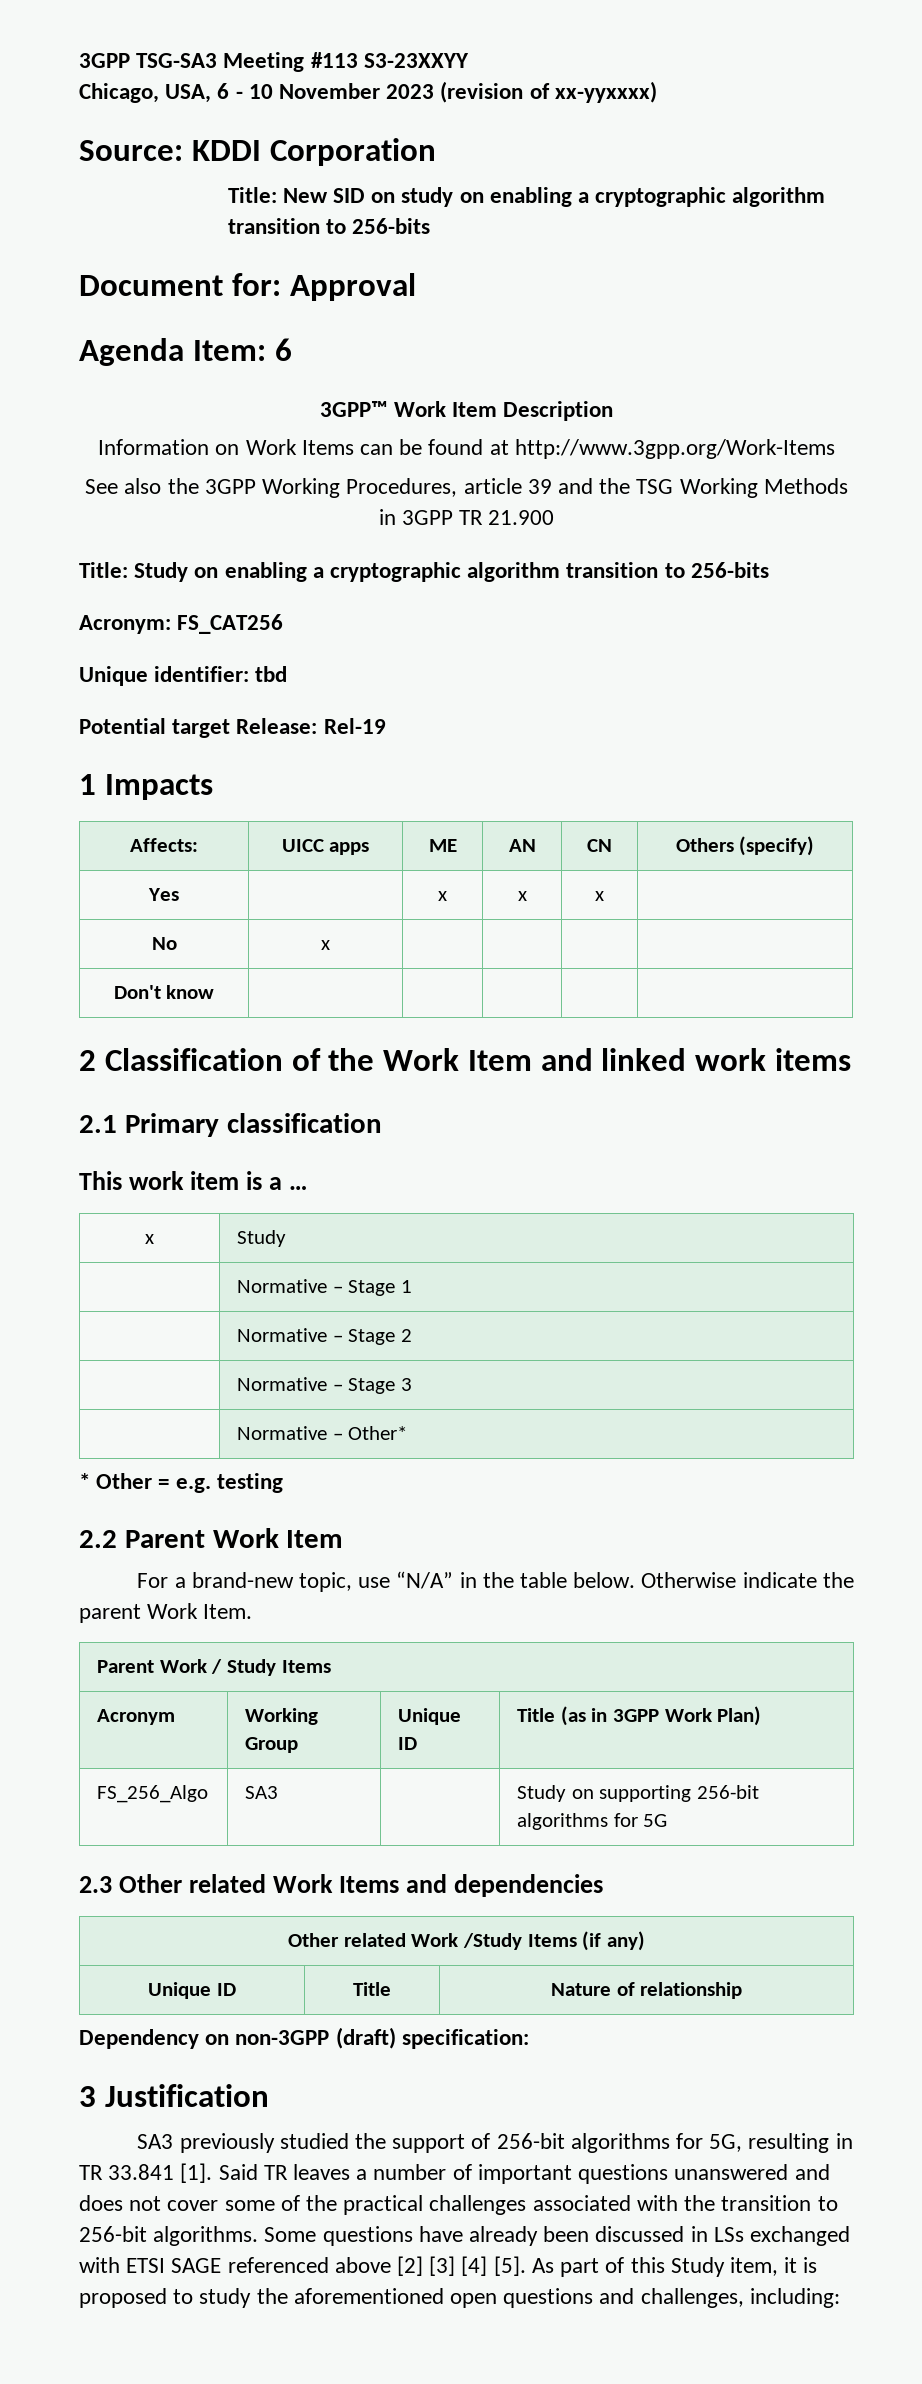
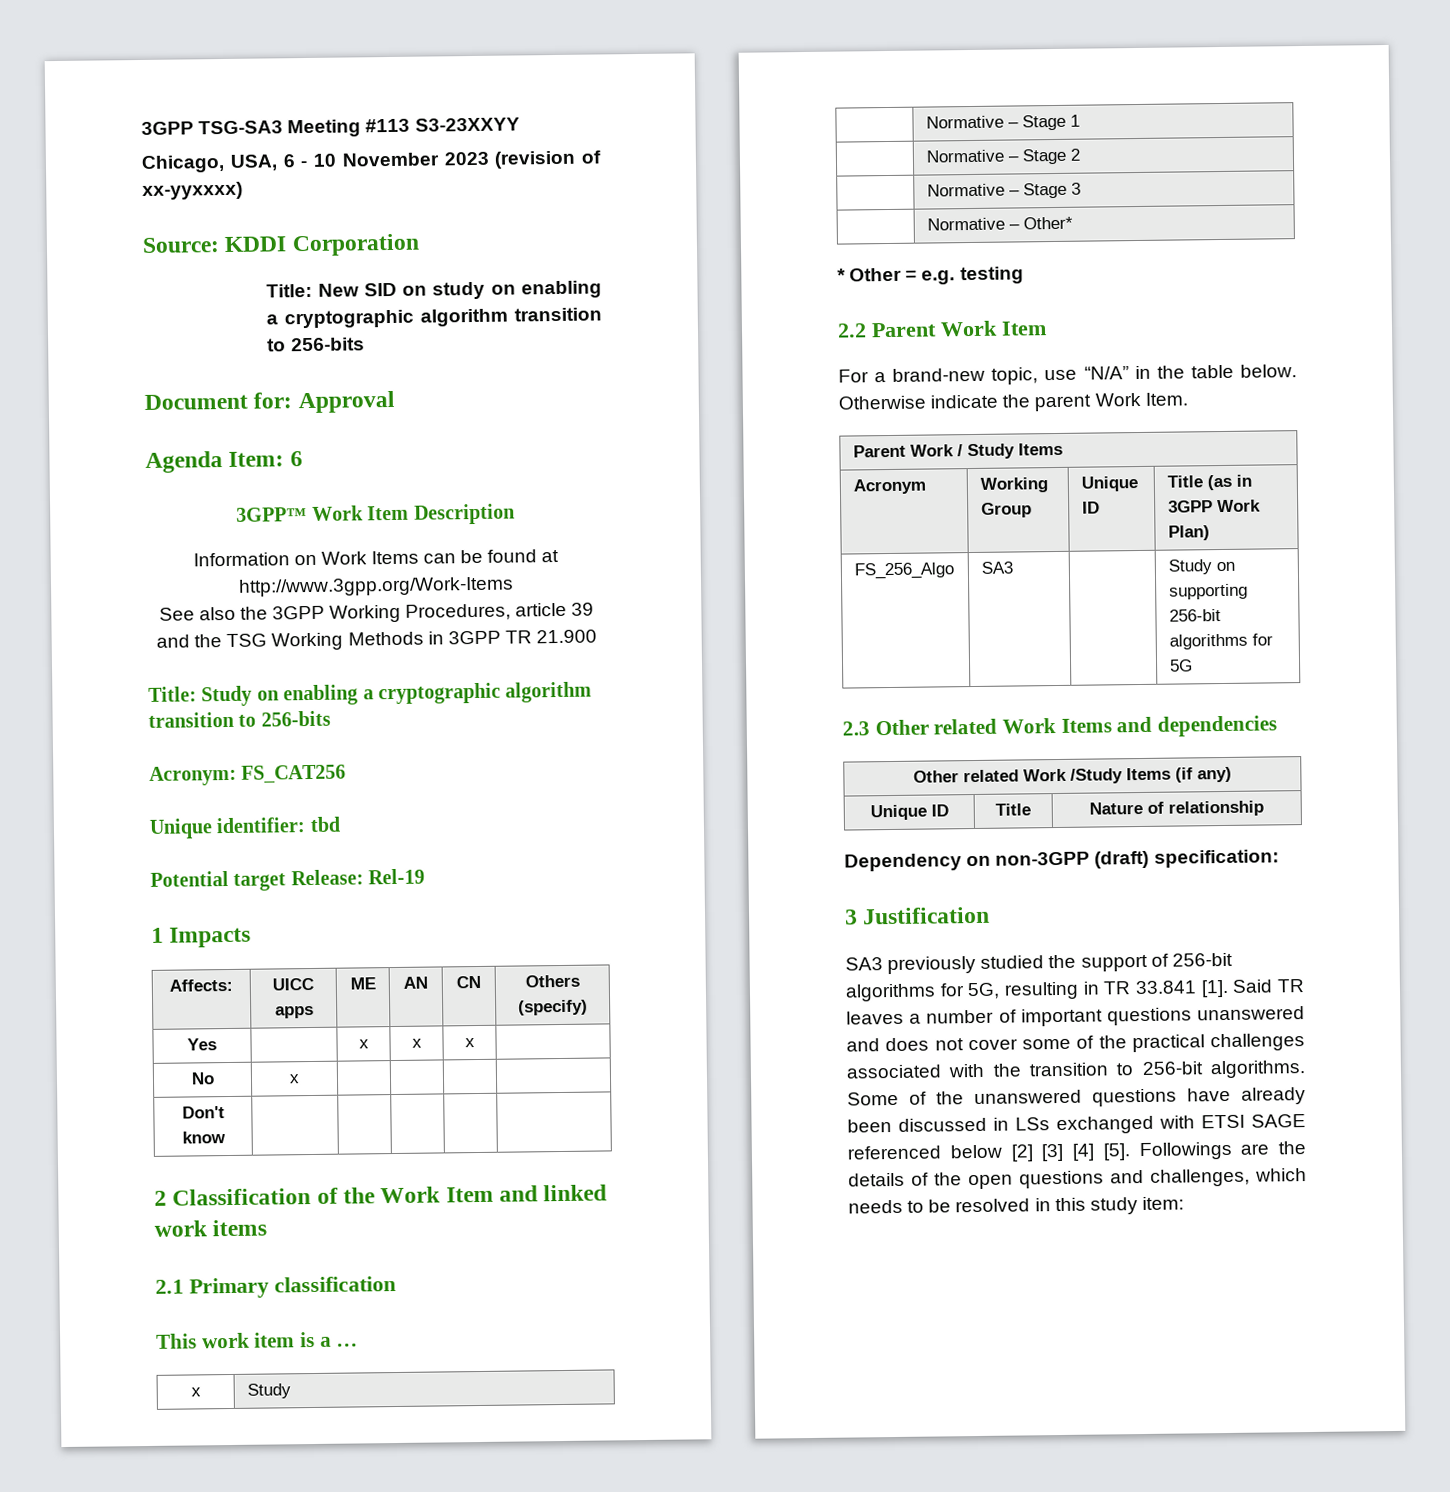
(317, 2234) none -> [909,1089,1082,1105] of the unanswered
[334,2257,391,2273] above -> [949,1144,1002,1159] below
[531,2257,818,2277] [79,2288,840,2308] As part of this Study item, it is proposed to study the aforementioned open questions and challenges, including: -> [1138,1141,1306,1161] [848,1168,1307,1190] [848,1196,1184,1215] Followings are the details of the open questions and challenges, which needs to be resolved in this study item:

